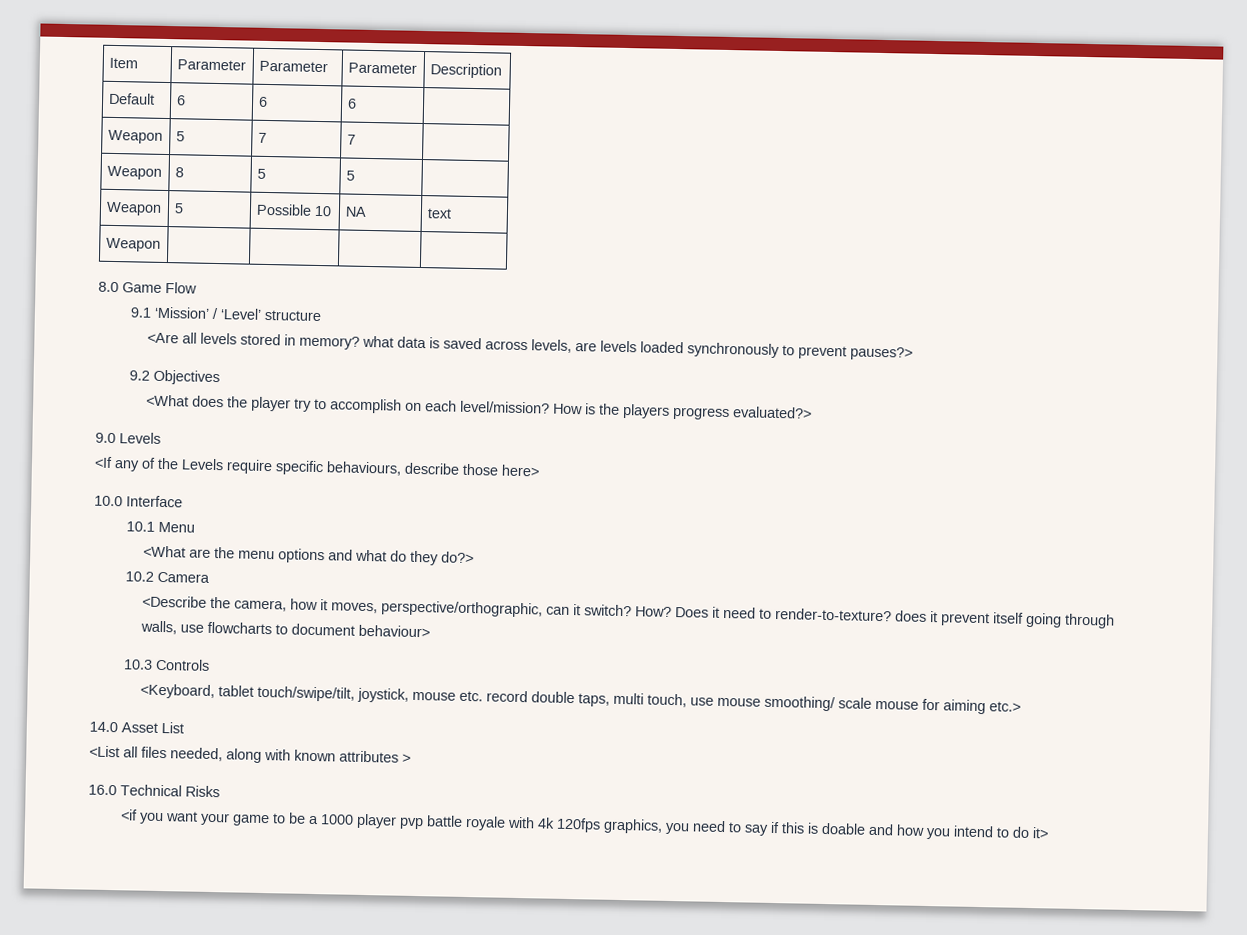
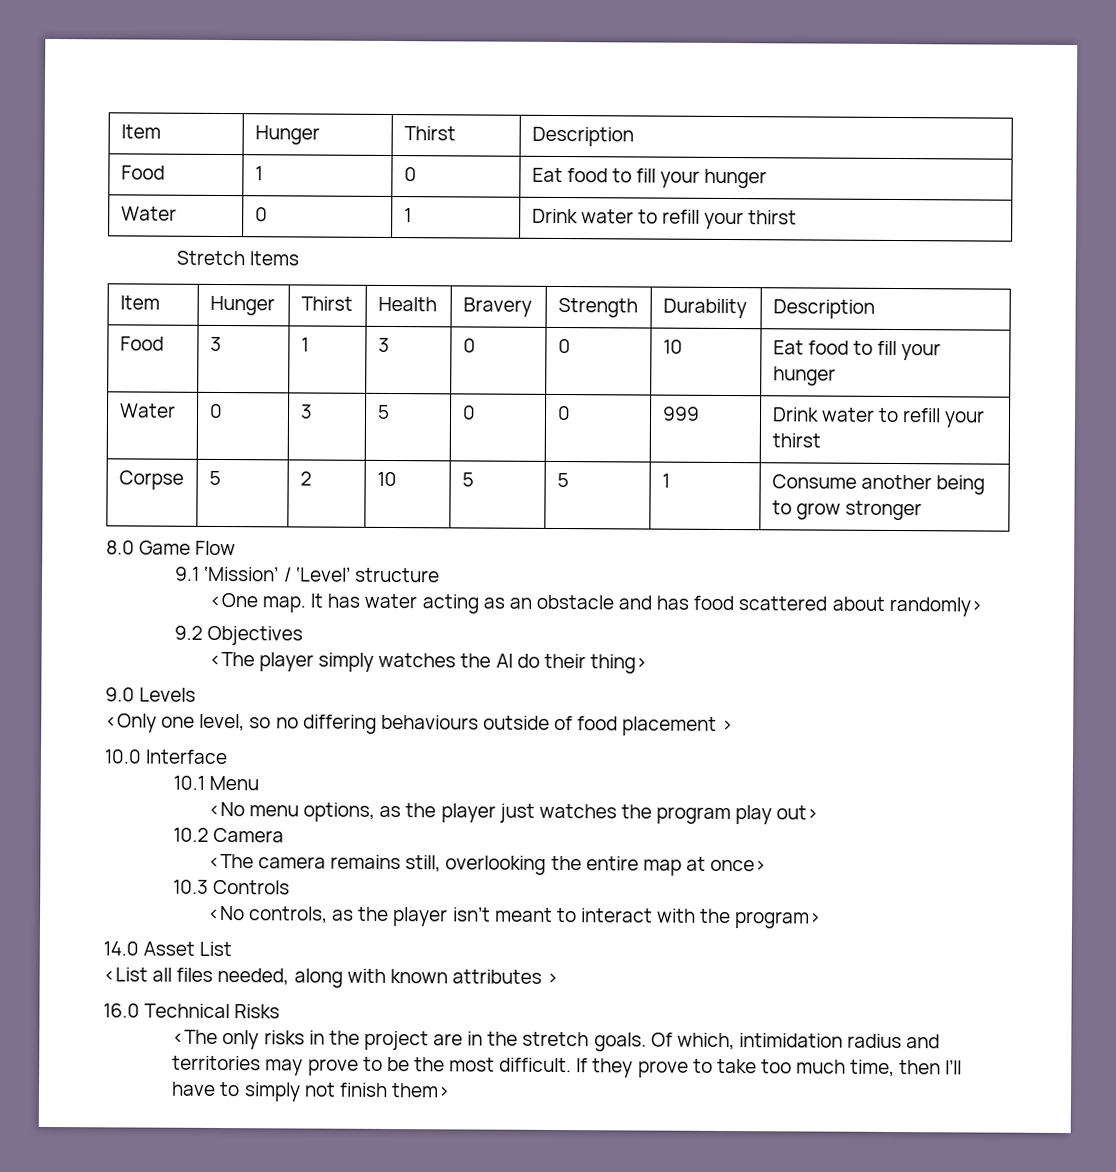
[108,57,138,69] [176,59,246,71] [258,60,328,73] [347,62,417,74] [429,63,502,79] [108,92,155,105] [175,95,186,106] [257,96,268,107] [346,98,357,109] [107,129,163,144] [175,131,185,142] [257,132,267,143] [346,134,356,145] [106,165,162,180] [174,167,184,178] [256,168,266,179] [345,170,355,181] [105,201,162,216] [173,203,184,214] [255,203,332,217] [344,206,367,217] [426,208,452,219] [105,237,161,252] Item | Parameter | Parameter | Parameter | Description // Default | 6 | 6 | 6 | // Weapon | 5 | 7 | 7 | // Weapon | 8 | 5 | 5 | // Weapon | 5 | Possible 10 | NA | text // Weapon | | | | -> [120,124,161,139] [254,125,320,145] [403,126,456,141] [531,126,634,147] [120,165,165,180] [254,166,263,181] [403,167,417,182] [531,167,768,189] [120,206,177,221] [254,207,268,222] [403,208,412,223] [531,208,798,230] [176,250,300,266] [119,295,160,310] [209,295,275,316] [300,296,353,311] [377,296,437,312] [462,297,532,317] [557,297,638,318] [662,298,747,319] [772,299,875,319] [119,336,164,351] [209,336,222,351] [300,337,309,352] [377,337,390,352] [462,338,476,353] [557,338,571,354] [662,339,683,354] [772,340,942,361] [772,366,836,386] [118,403,176,418] [208,403,223,419] [299,404,313,419] [376,404,390,419] [461,405,476,420] [556,405,571,421] [661,406,700,421] [771,407,986,428] [771,433,821,448] [118,470,184,490] [208,470,221,485] [299,471,312,486] [376,471,397,487] [461,472,474,487] [556,472,569,488] [661,473,670,488] [771,474,986,495] [771,500,923,521] Item | Hunger | Thirst | Description // Food | 1 | 0 | Eat food to fill your hunger // Water | 0 | 1 | Drink water to refill your thirst // Stretch Items // Item | Hunger | Thirst | Health | Bravery | Strength | Durability | Description // Food | 3 | 1 | 3 | 0 | 0 | 10 | Eat food to fill your hunger // Water | 0 | 3 | 5 | 0 | 0 | 999 | Drink water to refill your thirst // Corpse | 5 | 2 | 10 | 5 | 5 | 1 | Consume another being to grow stronger
[146,332,913,361] [129,369,221,386] [145,394,812,421] [95,432,161,444] [94,456,540,477] [94,495,183,508] [126,521,196,533] [142,545,474,566] [125,571,211,583] [141,595,1115,629] [139,620,430,638] [123,658,211,671] [139,683,1021,715] <Are all levels stored in memory? what data is saved across levels, are levels loaded synchronously to prevent pauses?> // 9.2 Objectives // <What does the player try to accomplish on each level/mission? How is the players progress evaluated?> // 9.0 Levels // <If any of the Levels require specific behaviours, describe those here> // 10.0 Interface // 10.1 Menu // <What are the menu options and what do they do?> // 10.2 Camera // <Describe the camera, how it moves, perspective/orthographic, can it switch? How? Does it need to render-to-texture? does it prevent itself going through walls, use flowcharts to document behaviour> // 10.3 Controls // <Keyboard, tablet touch/swipe/tilt, joystick, mouse etc. record double taps, multi touch, use mouse smoothing/ scale mouse for aiming etc.> -> [208,592,983,617] [174,625,304,646] [208,651,648,674] [105,687,197,702] [105,713,735,736] [104,749,229,765] [173,775,260,791] [207,801,820,825] [173,827,285,843] [207,853,768,876] [173,879,291,895] [207,905,823,929] <One map. It has water acting as an obstacle and has food scattered about randomly> // 9.2 Objectives // <The player simply watches the AI do their thing> // 9.0 Levels // <Only one level, so no differing behaviours outside of food placement > // 10.0 Interface // 10.1 Menu // <No menu options, as the player just watches the program play out> // 10.2 Camera // <The camera remains still, overlooking the entire map at once> // 10.3 Controls // <No controls, as the player isn’t meant to interact with the program>
[121,809,1050,840] <if you want your game to be a 1000 player pvp battle royale with 4k 120fps graphics, you need to say if this is doable and how you intend to do it> -> [172,1029,941,1052] [172,1055,963,1078] [171,1081,451,1102] <The only risks in the project are in the stretch goals. Of which, intimidation radius and territories may prove to be the most difficult. If they prove to take too much time, then I’ll have to simply not finish them>

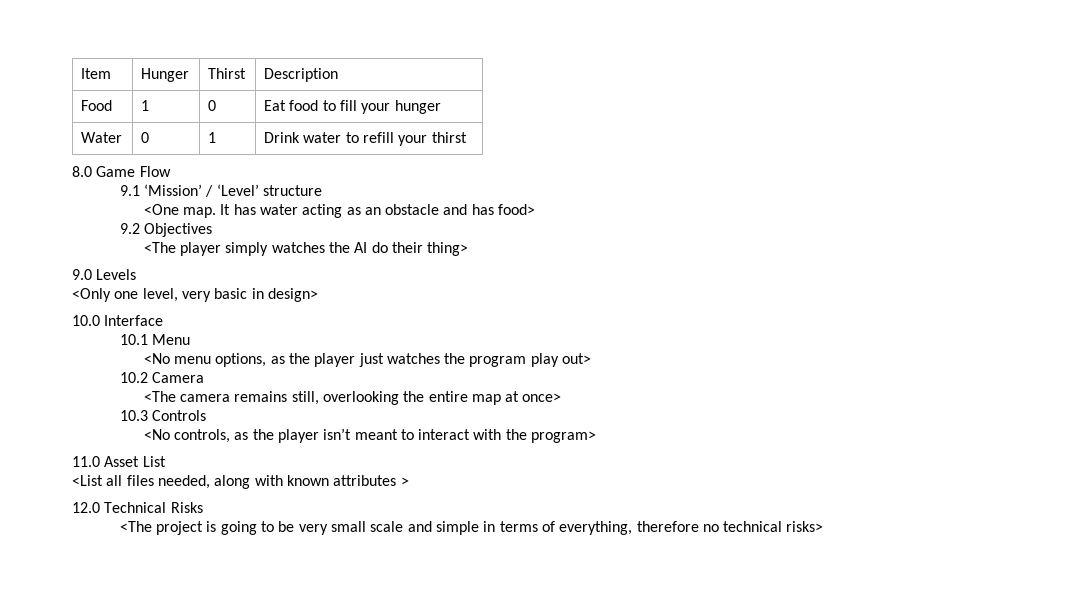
[176,250,300,266] [119,295,160,310] [209,295,275,316] [300,296,353,311] [377,296,437,312] [462,297,532,317] [557,297,638,318] [662,298,747,319] [772,299,875,319] [119,336,164,351] [209,336,222,351] [300,337,309,352] [377,337,390,352] [462,338,476,353] [557,338,571,354] [662,339,683,354] [772,340,942,361] [772,366,836,386] [118,403,176,418] [208,403,223,419] [299,404,313,419] [376,404,390,419] [461,405,476,420] [556,405,571,421] [661,406,700,421] [771,407,986,428] [771,433,821,448] [118,470,184,490] [208,470,221,485] [299,471,312,486] [376,471,397,487] [461,472,474,487] [556,472,569,488] [661,473,670,488] [771,474,986,495] [771,500,923,521] // Stretch Items // Item | Hunger | Thirst | Health | Bravery | Strength | Durability | Description // Food | 3 | 1 | 3 | 0 | 0 | 10 | Eat food to fill your hunger // Water | 0 | 3 | 5 | 0 | 0 | 999 | Drink water to refill your thirst // Corpse | 5 | 2 | 10 | 5 | 5 | 1 | Consume another being to grow stronger -> (467, 137) none
[693,595,983,617] food scattered about randomly> -> [498,204,536,215] food>
[249,714,735,736] so no differing behaviours outside of food placement > -> [181,288,318,302] very basic in design>
[103,941,139,956] 14.0 -> [72,456,100,467] 11.0
[103,1003,140,1018] 16.0 -> [72,502,100,513] 12.0
[222,1030,941,1052] [172,1055,963,1078] [171,1081,451,1102] only risks in the project are in the stretch goals. Of which, intimidation radius and territories may prove to be the most difficult. If they prove to take too much time, then I’ll have to simply not finish them> -> [156,521,824,535] project is going to be very small scale and simple in terms of everything, therefore no technical risks>

